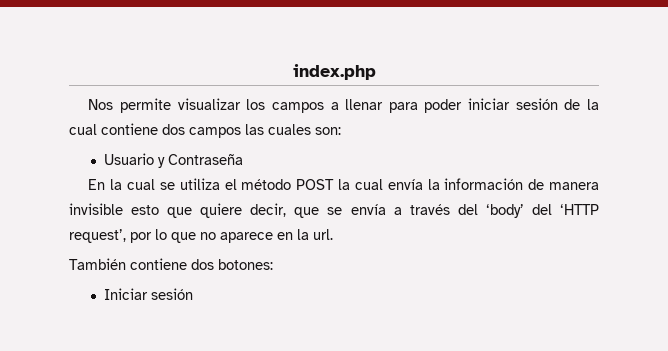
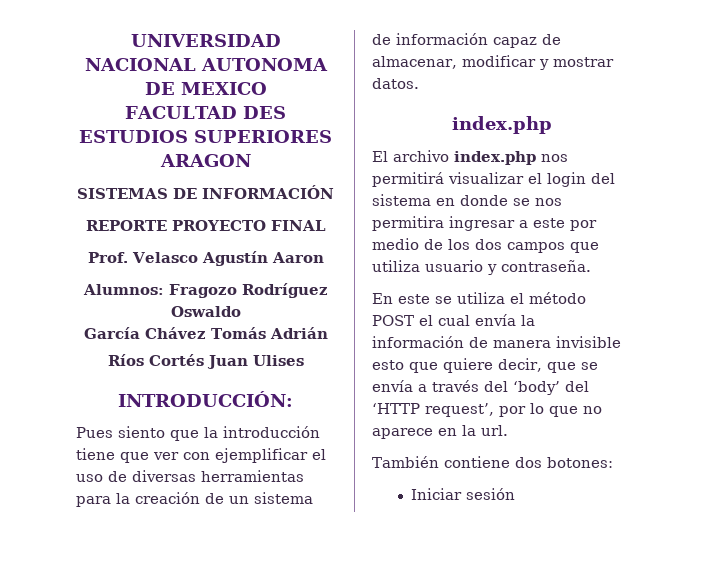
[292,64,376,80] [88,98,599,113] [69,123,341,138] [103,153,243,168] index.php // Nos permite visualizar los campos a llenar para poder iniciar sesión de la cual contiene dos campos las cuales son: // Usuario y Contraseña -> [130,34,281,47] [84,58,328,71] [144,82,267,95] [124,106,287,119] [79,130,332,143] [159,154,251,167] [77,185,334,199] [85,220,326,231] [87,251,324,266] [82,283,328,298] [170,306,241,317] [83,327,328,339] [107,354,304,369] [118,391,293,407] [76,426,320,441] [76,448,326,463] [76,470,304,482] [76,492,313,507] [372,33,561,48] [372,55,614,70] [372,78,419,89] [451,116,552,134] [372,150,568,165] [372,172,615,187] [372,194,562,206] [372,216,597,231] [372,238,599,253] [372,260,591,275] UNIVERSIDAD NACIONAL AUTONOMA DE MEXICO // FACULTAD DES ESTUDIOS SUPERIORES ARAGON // SISTEMAS DE INFORMACIÓN // REPORTE PROYECTO FINAL // Prof. Velasco Agustín Aaron // Alumnos: Fragozo Rodríguez Oswaldo // García Chávez Tomás Adrián // Ríos Cortés Juan Ulises // INTRODUCCIÓN: // Pues siento que la introducción tiene que ver con ejemplificar el uso de diversas herramientas para la creación de un sistema de información capaz de almacenar, modificar y mostrar datos. // index.php // El archivo index.php nos permitirá visualizar el login del sistema en donde se nos permitira ingresar a este por medio de los dos campos que utiliza usuario y contraseña.
[110,179,156,190] la cual -> [398,294,430,304] este
[338,179,351,190] la -> [419,315,433,326] el

